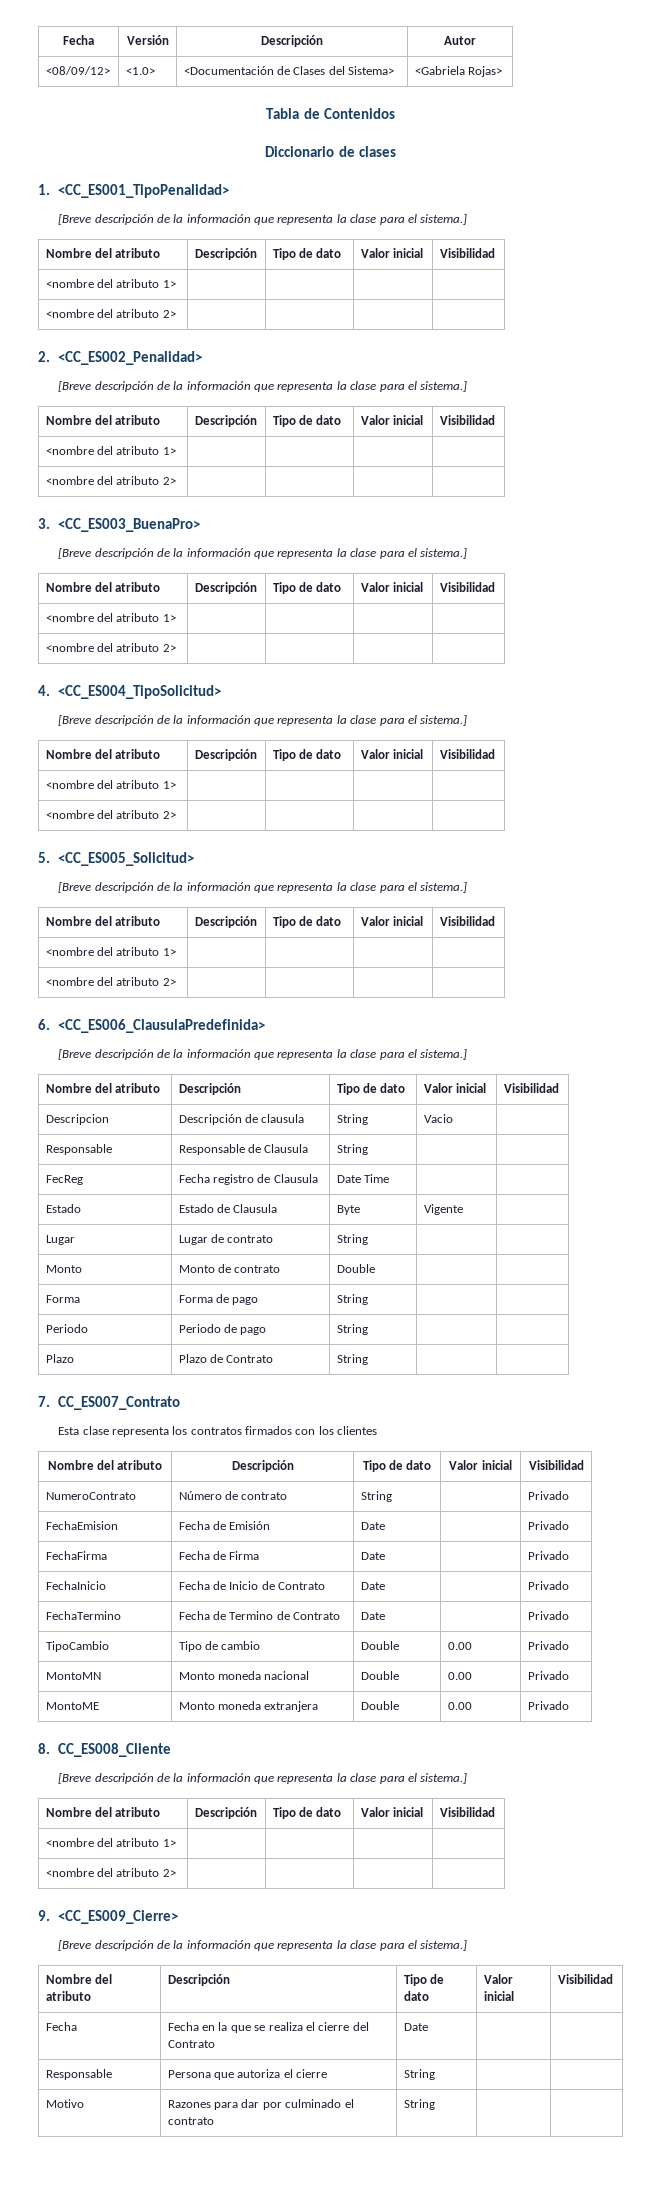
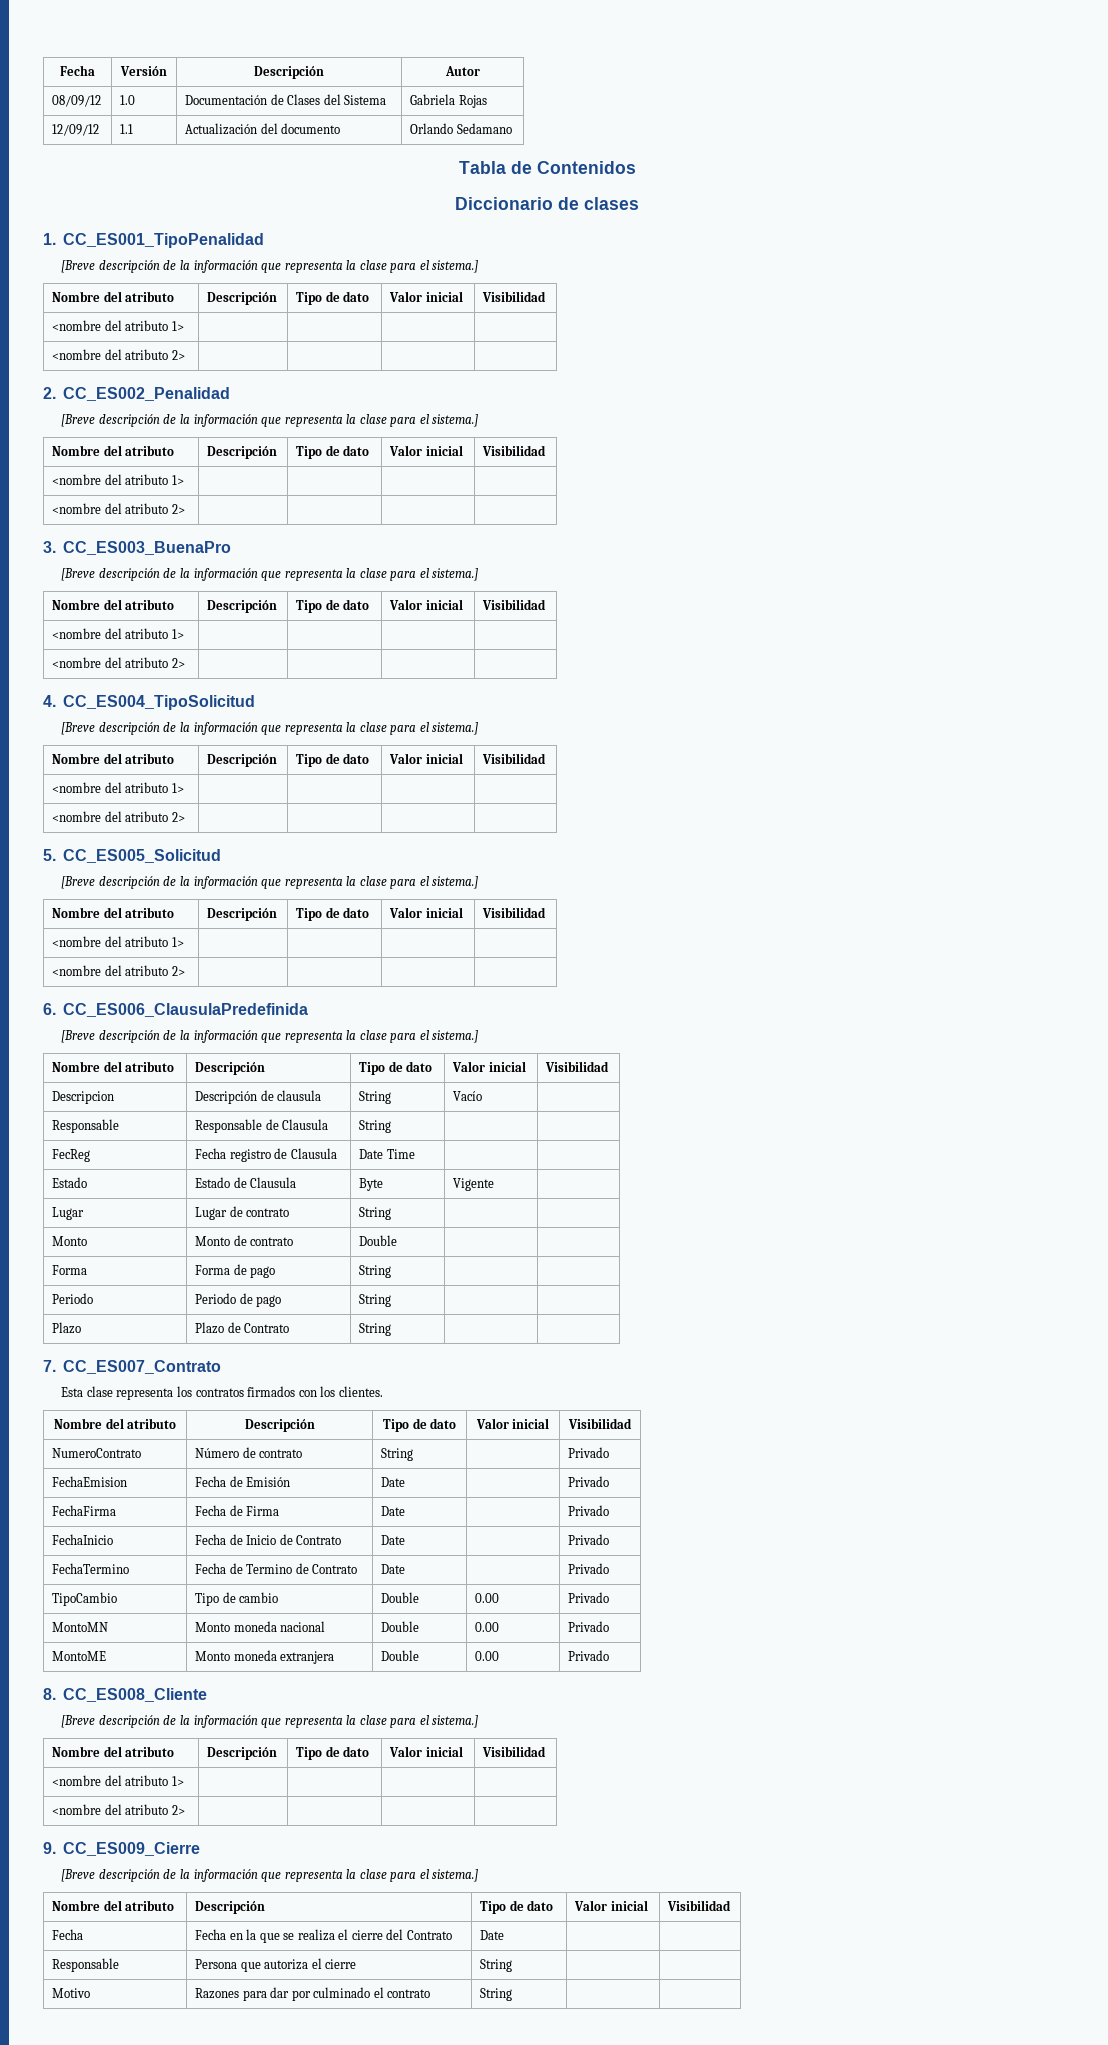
[45,66,110,75] [125,67,155,75] [183,66,395,75] [414,66,503,77] <08/09/12> | <1.0> | <Documentación de Clases del Sistema> | <Gabriela Rojas> -> [52,95,102,107] [120,95,136,105] [185,94,387,105] [410,94,487,108] [52,124,100,136] [120,124,134,134] [185,123,341,135] [410,123,512,134] 08/09/12 | 1.0 | Documentación de Clases del Sistema | Gabriela Rojas // 12/09/12 | 1.1 | Actualización del documento | Orlando Sedamano
[58,184,230,198] <CC_ES001_TipoPenalidad> -> [62,233,264,248] CC_ES001_TipoPenalidad
[58,351,203,365] <CC_ES002_Penalidad> -> [62,387,230,401] CC_ES002_Penalidad
[58,518,201,532] <CC_ES003_BuenaPro> -> [62,541,231,555] CC_ES003_BuenaPro
[58,685,222,699] <CC_ES004_TipoSolicitud> -> [62,695,255,710] CC_ES004_TipoSolicitud
[58,852,195,866] <CC_ES005_Solicitud> -> [62,849,221,863] CC_ES005_Solicitud
[58,1019,266,1033] <CC_ES006_ClausulaPredefinida> -> [62,1003,308,1017] CC_ES006_ClausulaPredefinida
[423,1114,453,1123] Vacio -> [453,1091,483,1101] Vacío
[337,1426,378,1435] clientes -> [338,1386,383,1397] clientes.
[58,1910,179,1924] <CC_ES009_Cierre> -> [62,1842,200,1856] CC_ES009_Cierre

